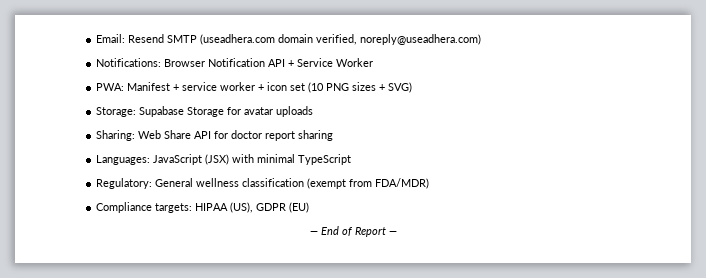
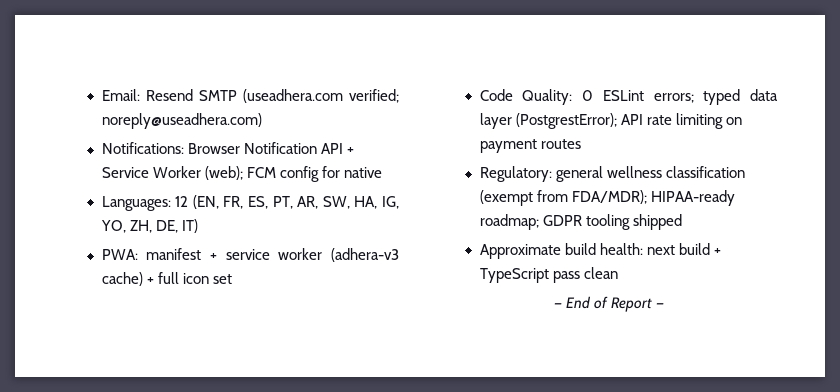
[278,34,358,45] domain verified, -> [349,89,399,103] verified;
(374, 62) none -> [204,166,382,182] [101,195,399,211] [100,219,198,233] (web); FCM config for native // Languages: 12 (EN, FR, ES, PT, AR, SW, HA, IG, YO, ZH, DE, IT)
[127,82,171,91] Manifest -> [146,248,202,260] manifest
[258,82,413,93] [96,106,314,117] [96,130,334,141] [96,154,352,165] + icon set (10 PNG sizes + SVG) // Storage: Supabase Storage for avatar uploads // Sharing: Web Share API for doctor report sharing // Languages: JavaScript (JSX) with minimal TypeScript -> [331,248,399,262] [101,272,232,286] [479,89,778,105] [479,113,742,129] [479,139,581,153] (adhera-v3 cache) + full icon set // Code Quality: 0 ESLint errors; typed data layer (PostgrestError); API rate limiting on payment routes
[155,178,194,187] General -> [555,166,603,182] general
[375,178,430,189] [96,202,310,213] FDA/MDR) // Compliance targets: HIPAA (US), GDPR (EU) -> [571,190,735,206] [479,214,682,230] [479,243,721,259] [479,267,618,283] FDA/MDR); HIPAA-ready roadmap; GDPR tooling shipped // Approximate build health: next build + TypeScript pass clean

